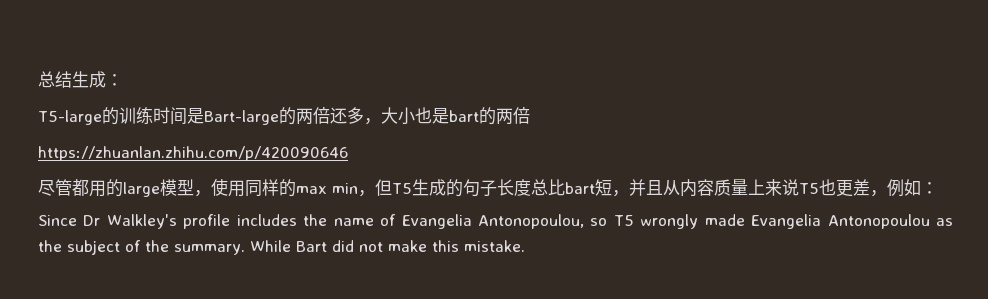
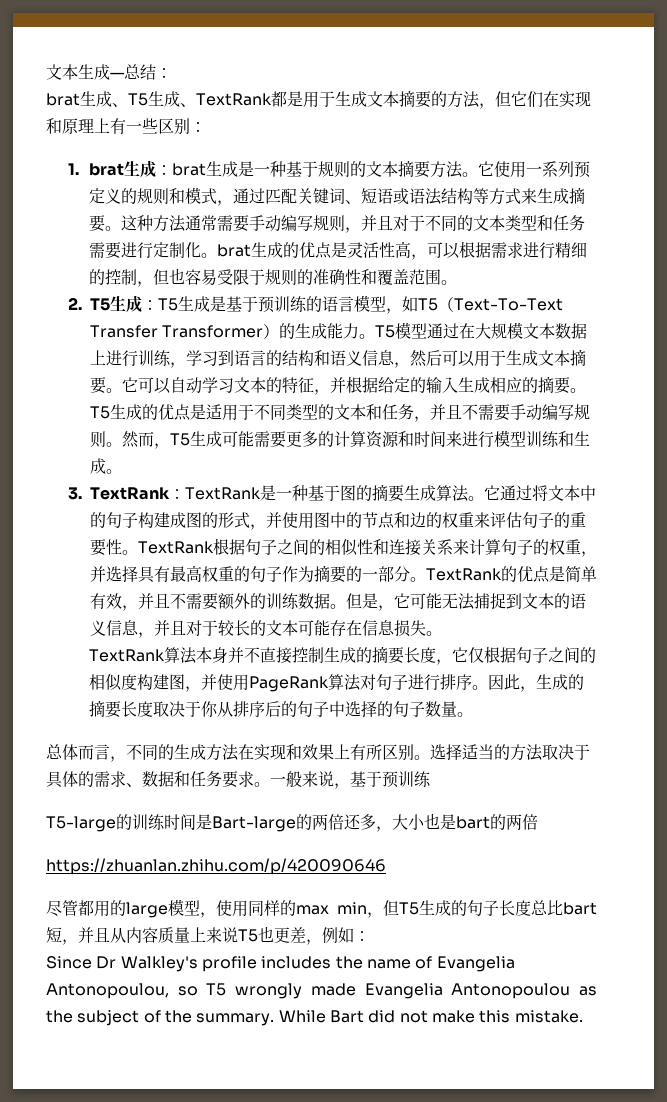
[38,71,123,88] 总结生成： -> [46,64,172,80] [46,90,591,109] [46,118,206,134] [67,160,591,178] [89,187,586,206] [89,215,586,233] [89,241,588,260] [89,268,458,287] [67,295,563,314] [89,322,587,339] [89,349,586,368] [89,376,586,395] [89,404,590,422] [89,430,590,449] [89,458,122,474] [67,484,596,502] [89,512,586,530] [89,538,597,557] [89,565,597,583] [89,593,586,611] [89,620,442,638] [89,646,597,665] [89,674,585,692] [89,700,474,718] [46,744,590,762] [46,771,431,789] 文本生成—总结： // brat生成、T5生成、TextRank都是用于生成文本摘要的方法，但它们在实现和原理上有一些区别： // 1. brat生成：brat生成是一种基于规则的文本摘要方法。它使用一系列预定义的规则和模式，通过匹配关键词、短语或语法结构等方式来生成摘要。这种方法通常需要手动编写规则，并且对于不同的文本类型和任务需要进行定制化。brat生成的优点是灵活性高，可以根据需求进行精细的控制，但也容易受限于规则的准确性和覆盖范围。 // 2. T5生成：T5生成是基于预训练的语言模型，如T5（Text-To-Text Transfer Transformer）的生成能力。T5模型通过在大规模文本数据上进行训练，学习到语言的结构和语义信息，然后可以用于生成文本摘要。它可以自动学习文本的特征，并根据给定的输入生成相应的摘要。T5生成的优点是适用于不同类型的文本和任务，并且不需要手动编写规则。然而，T5生成可能需要更多的计算资源和时间来进行模型训练和生成。 // 3. TextRank：TextRank是一种基于图的摘要生成算法。它通过将文本中的句子构建成图的形式，并使用图中的节点和边的权重来评估句子的重要性。TextRank根据句子之间的相似性和连接关系来计算句子的权重，并选择具有最高权重的句子作为摘要的一部分。TextRank的优点是简单有效，并且不需要额外的训练数据。但是，它可能无法捕捉到文本的语义信息，并且对于较长的文本可能存在信息损失。 // TextRank算法本身并不直接控制生成的摘要长度，它仅根据句子之间的相似度构建图，并使用PageRank算法对句子进行排序。因此，生成的摘要长度取决于你从排序后的句子中选择的句子数量。 // 总体而言，不同的生成方法在实现和效果上有所区别。选择适当的方法取决于具体的需求、数据和任务要求。一般来说，基于预训练

